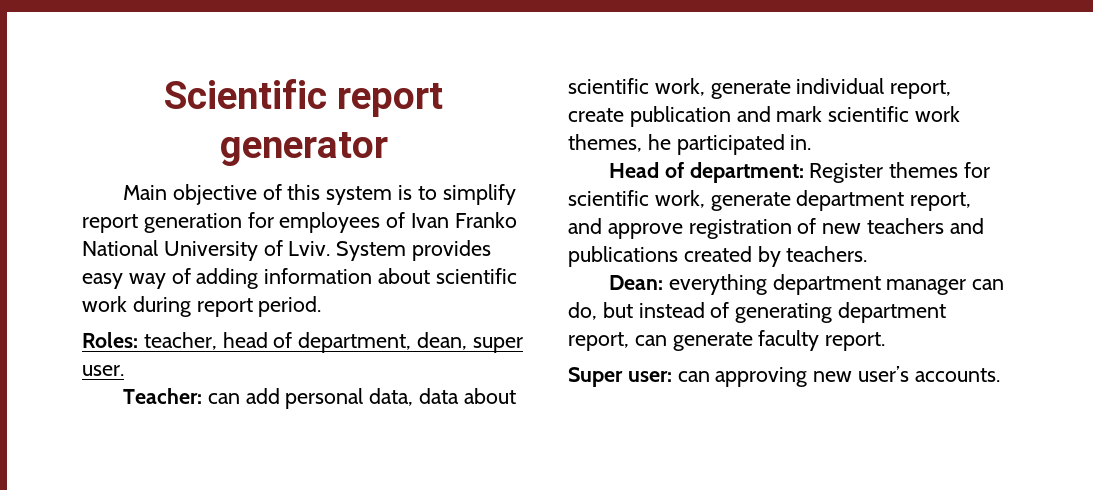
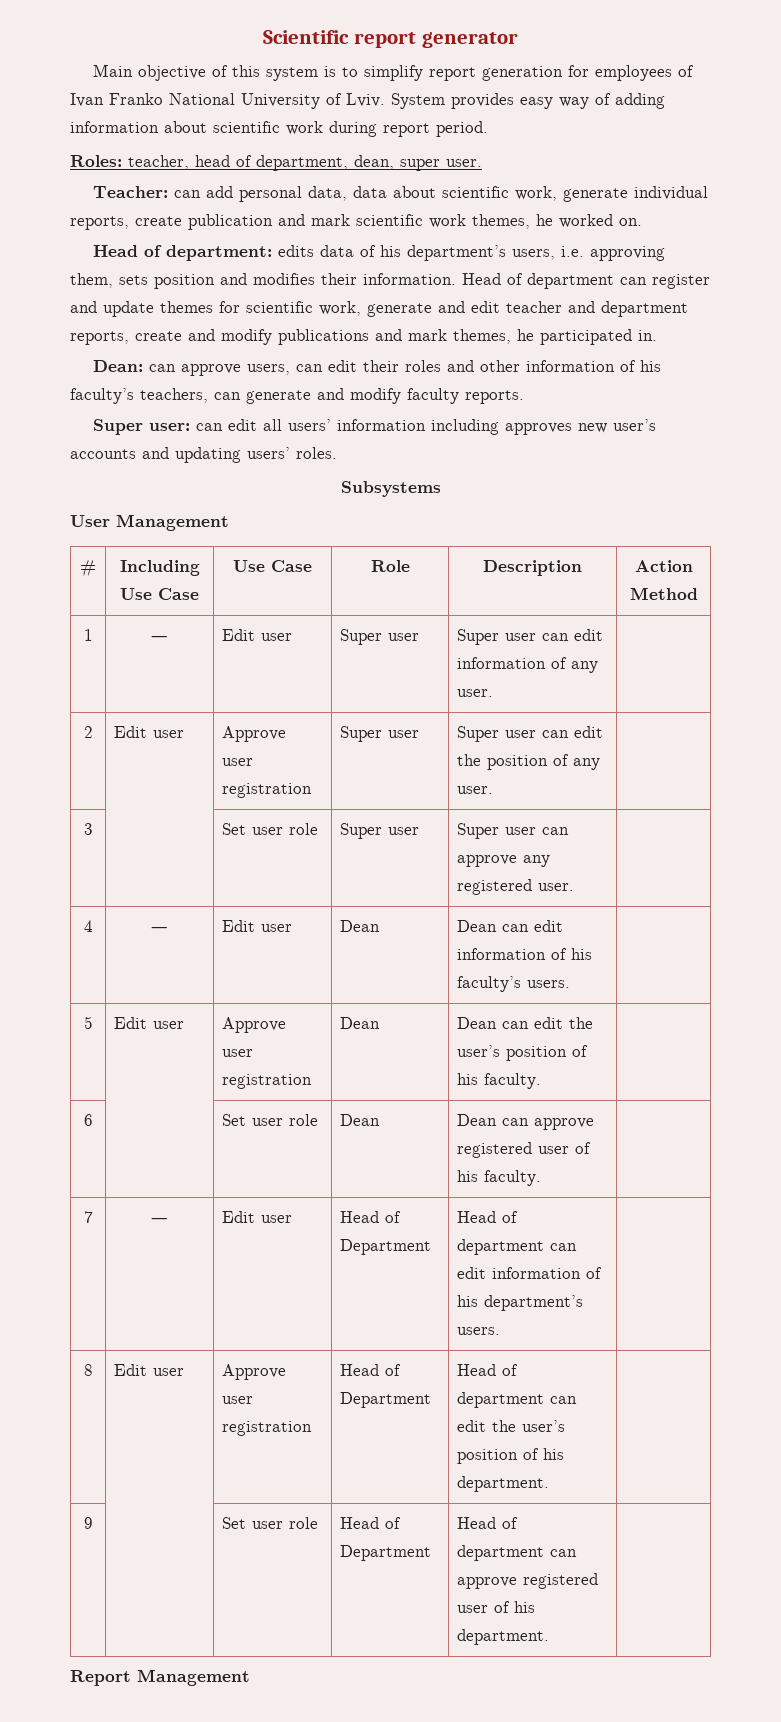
[890,80,952,99] report, -> [70,216,129,230] reports,
[676,134,812,155] participated in. -> [559,214,642,228] worked on.
[809,163,884,183] Register -> [278,245,666,261] [70,273,710,289] [70,301,154,317] edits data of his department’s users, i.e. approving them, sets position and modifies their information. Head of department can register and update
[796,190,972,211] [568,218,984,239] [568,246,868,267] [609,274,1005,295] [568,302,947,323] [568,330,886,351] [568,366,1000,387] department report, and approve registration of new teachers and publications created by teachers. // Dean: everything department manager can do, but instead of generating department report, can generate faculty report. // Super user: can approving new user’s accounts. -> [438,301,688,317] [70,329,657,345] [93,360,662,376] [70,388,524,404] [93,419,657,435] [70,447,337,463] [340,481,441,497] [70,514,229,531] [80,560,96,577] [119,560,200,576] [120,588,199,600] [233,560,312,572] [370,560,410,572] [483,560,582,576] [634,560,693,572] [629,587,698,600] [83,629,93,641] [151,635,168,641] [222,629,293,641] [340,629,420,645] [457,629,604,645] [457,657,599,673] [457,689,494,697] [83,726,93,738] [114,726,185,738] [222,726,287,742] [222,758,254,766] [222,783,313,798] [340,726,420,742] [457,726,604,742] [457,754,601,770] [457,786,494,794] [83,823,93,835] [222,823,319,835] [340,823,420,839] [457,823,570,839] [457,855,551,867] [457,879,575,895] [83,920,93,932] [151,926,168,932] [222,920,293,932] [340,920,381,932] [457,920,564,932] [457,948,593,960] [457,976,571,992] [83,1016,93,1029] [114,1017,185,1029] [222,1017,287,1033] [222,1049,254,1057] [222,1074,313,1089] [340,1017,381,1029] [457,1017,594,1029] [457,1045,589,1061] [457,1073,542,1089] [83,1114,93,1126] [222,1114,319,1126] [340,1114,381,1126] [457,1114,595,1130] [457,1142,592,1158] [457,1170,542,1186] [83,1211,93,1223] [151,1217,168,1223] [222,1211,293,1223] [340,1211,402,1223] [340,1239,432,1255] [457,1211,519,1223] [457,1239,578,1255] [457,1267,603,1279] [457,1295,584,1311] [457,1327,501,1335] [83,1364,93,1376] [114,1364,185,1376] [222,1364,287,1380] [222,1396,254,1404] [222,1421,313,1436] [340,1364,402,1376] [340,1392,432,1408] [457,1364,519,1376] [457,1392,578,1408] [457,1420,566,1432] [457,1448,565,1464] [457,1476,550,1492] [83,1517,93,1529] [222,1517,319,1529] [340,1517,402,1529] [340,1545,432,1561] [457,1517,519,1529] [457,1545,578,1561] [457,1573,599,1589] [457,1601,536,1613] [457,1629,550,1645] [70,1669,250,1686] and edit teacher and department reports, create and modify publications and mark themes, he participated in. // Dean: can approve users, can edit their roles and other information of his faculty’s teachers, can generate and modify faculty reports. // Super user: can edit all users’ information including approves new user’s accounts and updating users’ roles. // Subsystems // User Management // # | Including Use Case | Use Case | Role | Description | Action Method // 1 | ― | Edit user | Super user | Super user can edit information of any user. | // 2 | Edit user | Approve user registration | Super user | Super user can edit the position of any user. | // 3 | | Set user role | Super user | Super user can approve any registered user. | // 4 | ― | Edit user | Dean | Dean can edit information of his faculty’s users. | // 5 | Edit user | Approve user registration | Dean | Dean can edit the user’s position of his faculty. | // 6 | | Set user role | Dean | Dean can approve registered user of his faculty. | // 7 | ― | Edit user | Head of Department | Head of department can edit information of his department’s users. | // 8 | Edit user | Approve user registration | Head of Department | Head of department can edit the user’s position of his department. | // 9 | | Set user role | Head of Department | Head of department can approve registered user of his department. | // Report Management

